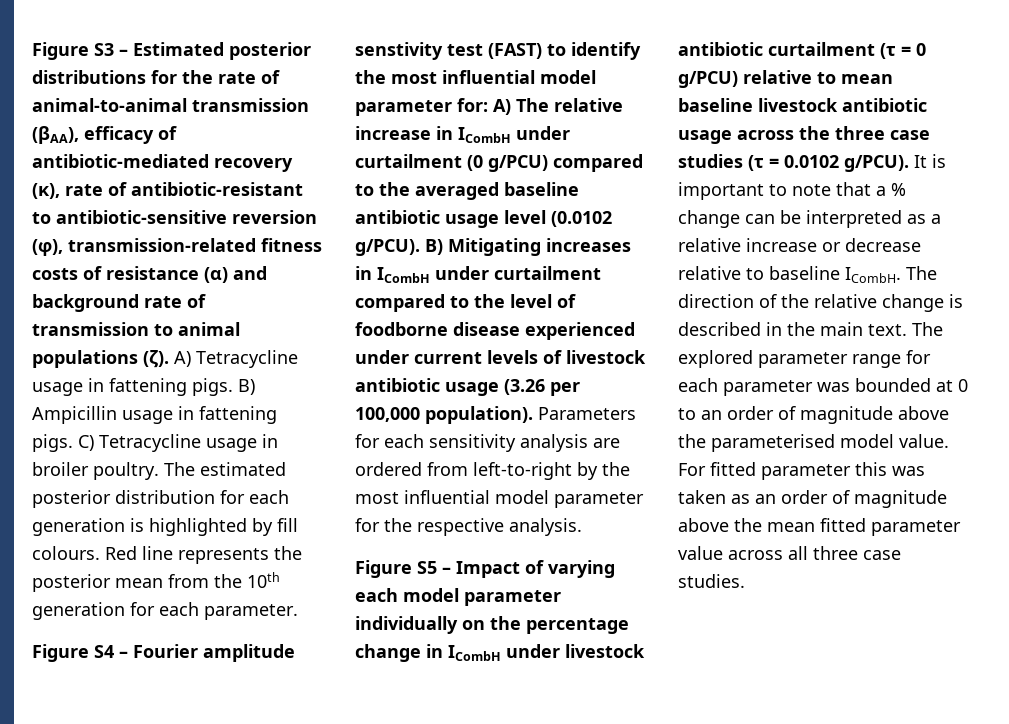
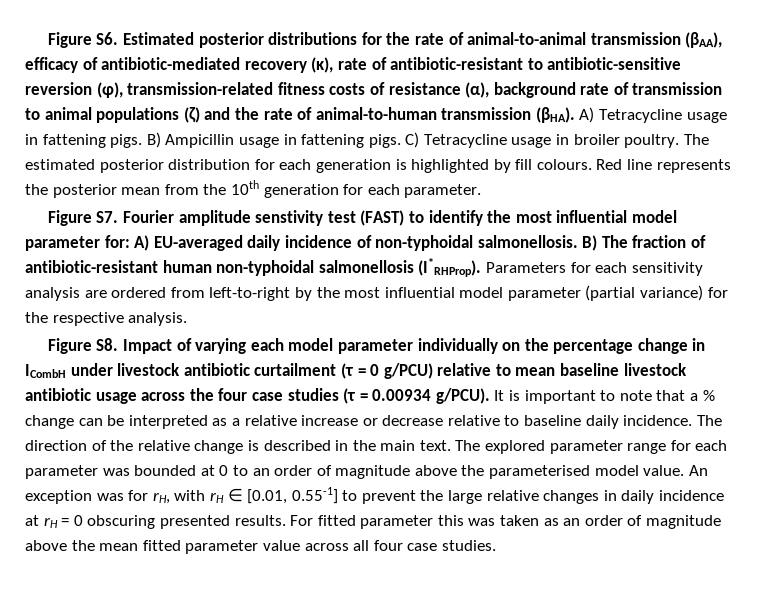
[32,42,128,60] Figure S3 – -> [47,32,119,48] Figure S6.
[204,266,267,283] (α) and -> [465,82,490,98] (α),
[143,350,169,368] (ζ). -> [183,107,575,123] (ζ) and the rate of animal-to-human transmission (βHA).
[94,645,128,658] S4 – -> [96,211,119,223] S7.
[516,98,623,112] [355,126,570,143] [355,154,643,172] [355,182,579,200] [355,210,612,228] [355,238,631,256] [355,266,601,283] [355,294,576,312] [355,322,635,340] [355,350,646,364] [355,378,580,396] [355,406,533,424] The relative increase in ICombH under curtailment (0 g/PCU) compared to the averaged baseline antibiotic usage level (0.0102 g/PCU). B) Mitigating increases in ICombH under curtailment compared to the level of foodborne disease experienced under current levels of livestock antibiotic usage (3.26 per 100,000 population). -> [153,235,707,251] [25,258,482,277] EU-averaged daily incidence of non-typhoidal salmonellosis. B) The fraction of antibiotic-resistant human non-typhoidal salmonellosis (I*RHProp).
(644, 500) none -> [585,285,704,301] (partial variance)
[417,561,451,574] S5 – -> [96,338,119,351] S8.
[835,126,885,140] three -> [218,388,248,401] four
[784,155,839,168] 0.0102 -> [372,389,432,401] 0.00934
[845,267,901,283] ICombH. -> [585,415,693,429] daily incidence.
(949, 441) none -> [688,465,708,476] [25,487,725,504] [25,515,286,529] An exception was for rH, with rH ∈ [0.01, 0.55-1] to prevent the large relative changes in daily incidence at rH = 0 obscuring presented results.
[813,546,858,560] three -> [373,540,403,551] four

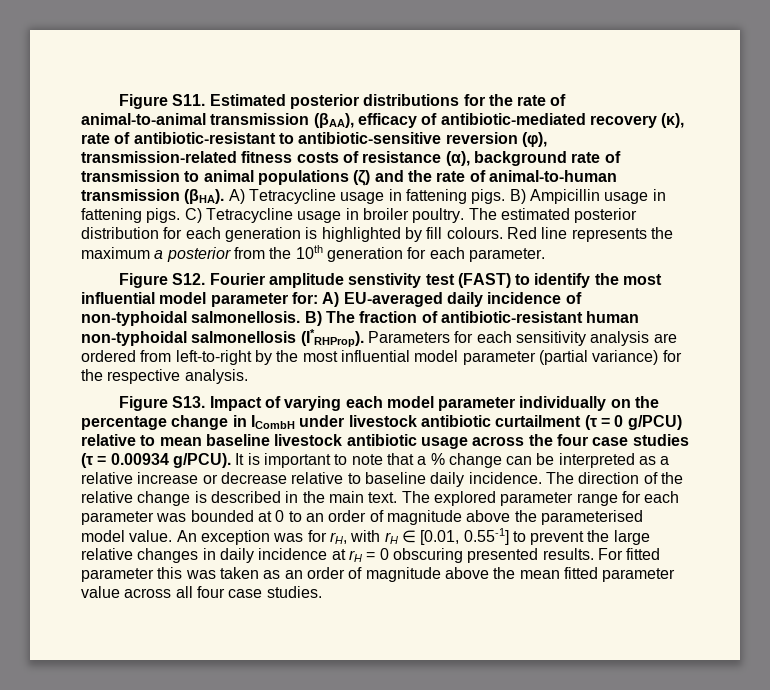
[47,32,119,48] Figure S6. -> [118,94,206,109] Figure S11.
[52,184,161,198] posterior mean -> [81,247,231,262] maximum a posterior
[96,211,119,223] S7. -> [172,273,206,285] S12.
[96,338,119,351] S8. -> [172,396,206,408] S13.

